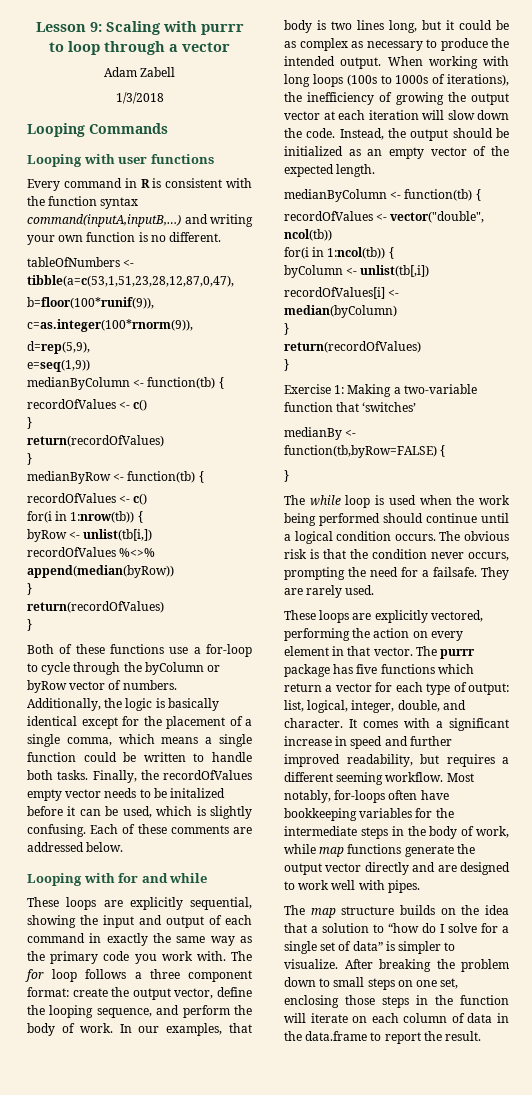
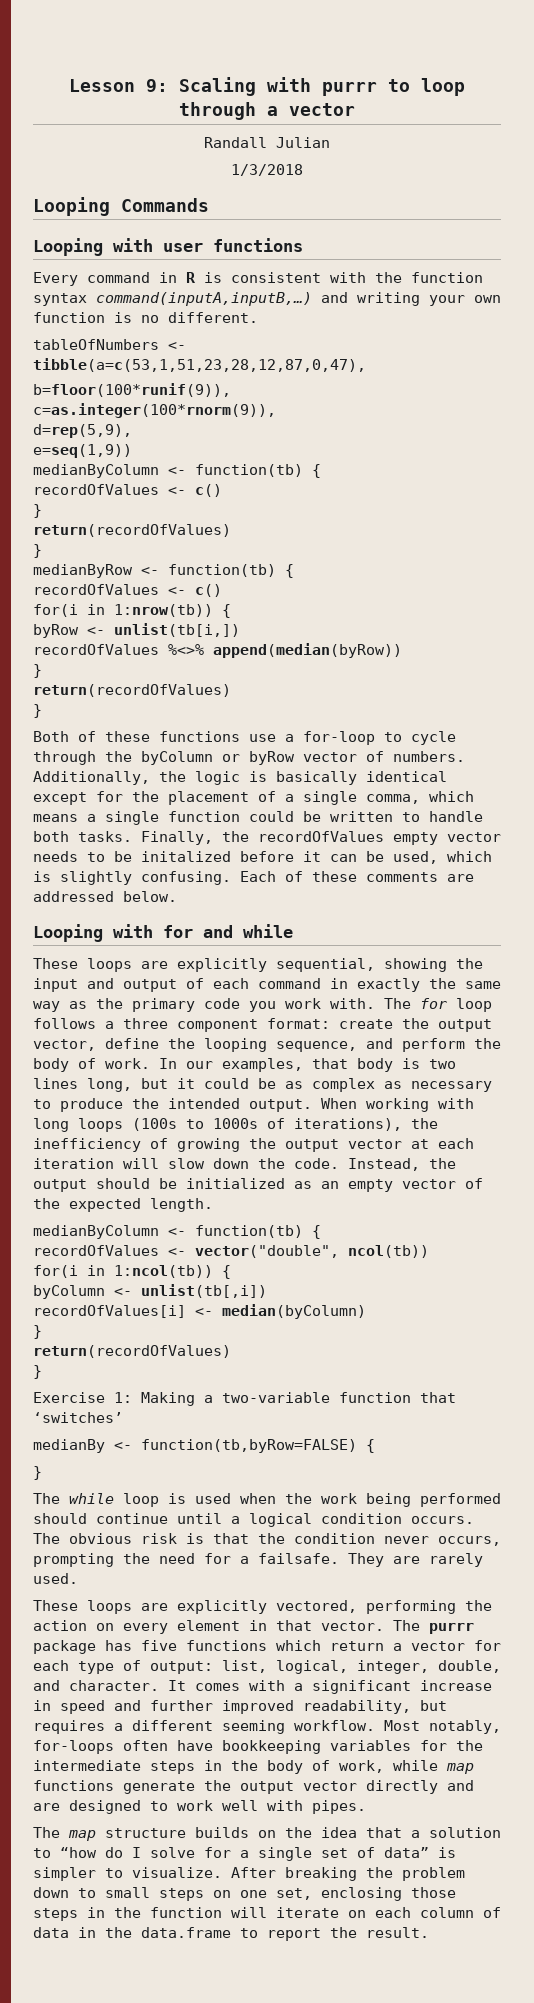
[103,67,176,77] Adam Zabell -> [204,137,330,148] Randall Julian

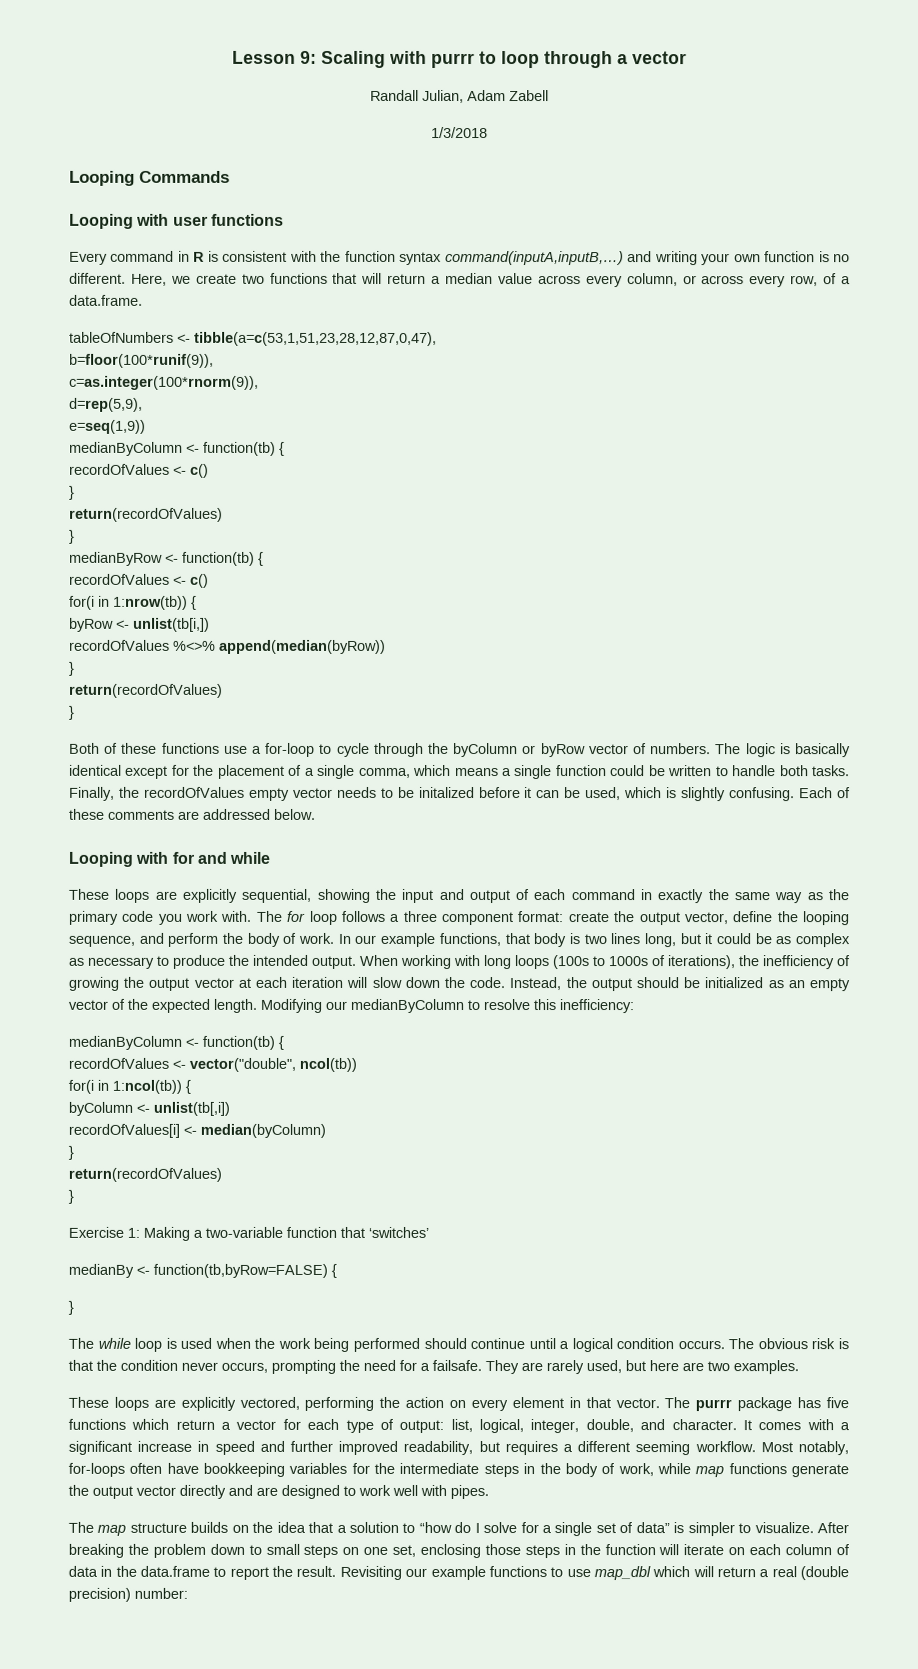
[276,137,330,148] Julian -> [422,89,549,104] Julian, Adam Zabell
(258, 317) none -> [130,272,851,288] [69,294,143,306] Here, we create two functions that will return a median value across every column, or across every row, of a data.frame.
[33,771,186,785] Additionally, the -> [715,743,742,755] The
[222,1058,303,1072] examples, -> [380,932,501,947] example functions,
(213, 1205) none -> [260,998,634,1014] Modifying our medianByColumn to resolve this inefficiency:
[33,1573,78,1584] used. -> [586,1360,799,1375] used, but here are two examples.
(429, 1932) none -> [339,1565,850,1581] [68,1587,188,1602] Revisiting our example functions to use map_dbl which will return a real (double precision) number:

